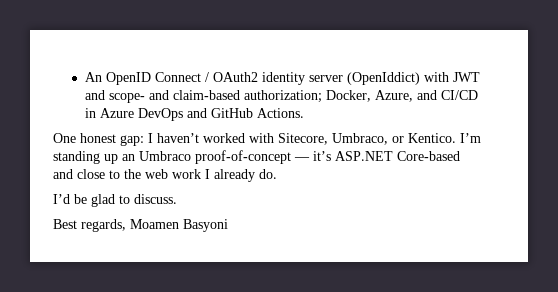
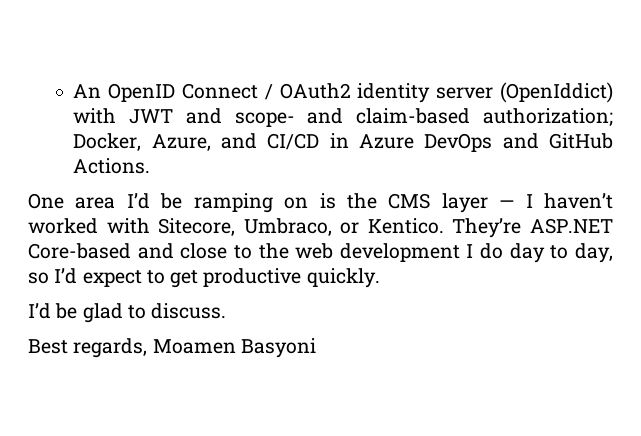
[80,133,144,146] honest gap: -> [75,193,515,213] area I’d be ramping on is the CMS layer —
[460,133,481,143] [53,150,331,164] I’m standing up an Umbraco proof-of-concept — it’s -> [452,218,522,238] They’re
[172,169,277,182] work I already do. -> [339,243,613,263] [28,268,380,288] development I do day to day, so I’d expect to get productive quickly.

